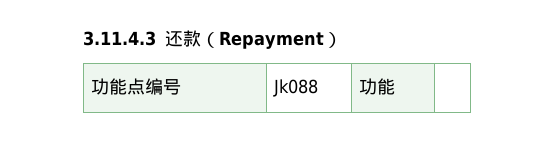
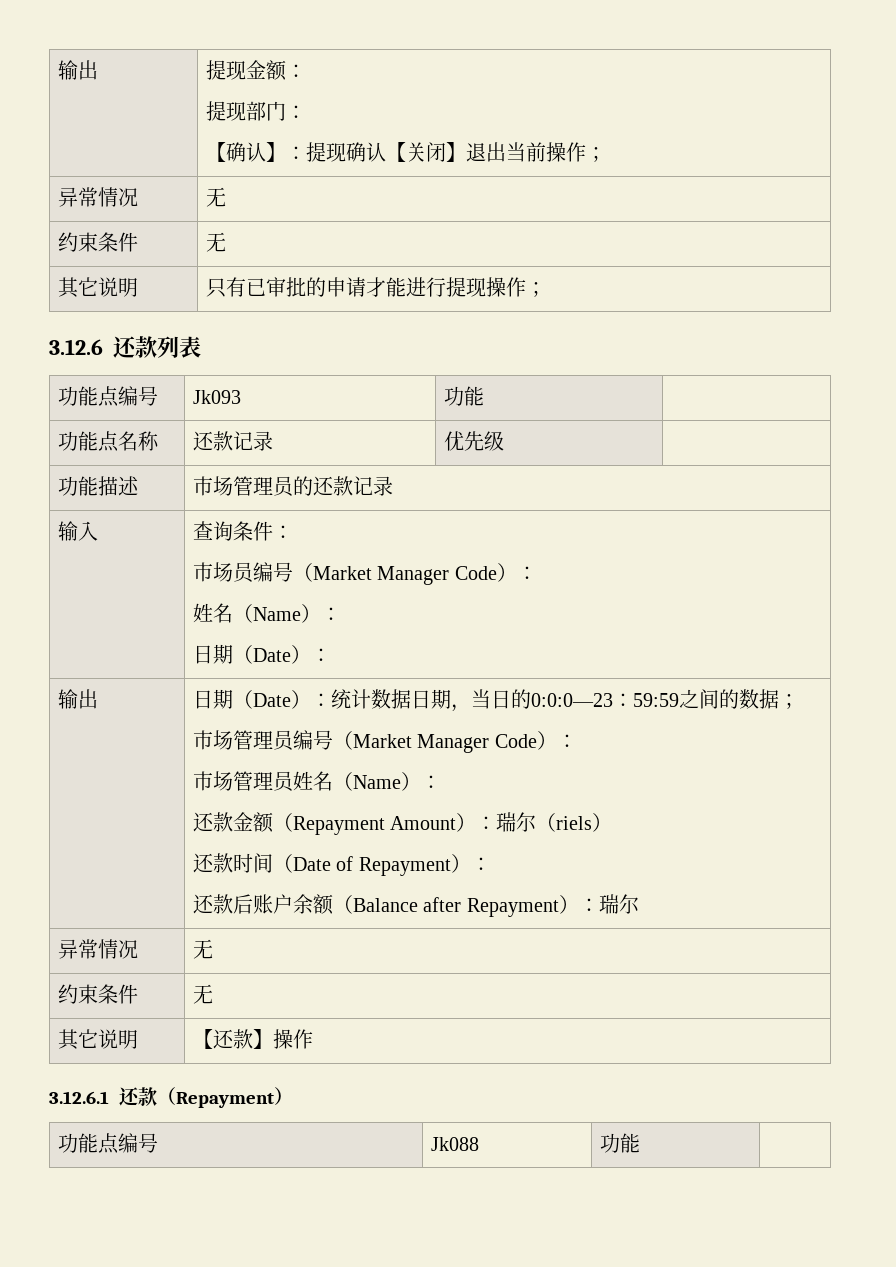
[83,31,156,46] 3.11.4.3 -> [57,60,98,80] [205,60,306,81] [205,101,306,121] [205,142,606,162] [57,187,138,207] [205,187,226,207] [57,232,138,252] [205,232,226,252] [57,277,138,298] [205,277,546,298] [49,336,201,358] [57,386,158,407] [192,390,241,404] [443,386,484,406] [57,431,159,452] [192,431,273,451] [443,431,504,451] [57,476,139,496] [192,476,393,497] [57,521,98,541] [192,521,293,541] [192,562,537,585] [192,603,341,623] [192,644,331,664] [57,689,98,709] [192,689,799,712] [192,730,577,753] [192,771,441,792] [192,812,613,835] [192,853,491,876] [192,894,639,917] [57,939,138,959] [192,939,213,959] [57,984,138,1004] [192,984,213,1004] [57,1029,138,1050] [192,1029,313,1049] [49,1091,109,1104] 输出 | 提现金额： // 提现部门： // 【确认】：提现确认【关闭】退出当前操作； // 异常情况 | 无 // 约束条件 | 无 // 其它说明 | 只有已审批的申请才能进行提现操作； // 3.12.6还款列表 // 功能点编号 | Jk093 | 功能 | // 功能点名称 | 还款记录 | 优先级 | // 功能描述 | 市场管理员的还款记录 // 输入 | 查询条件： // 市场员编号（Market Manager Code）： // 姓名（Name）： // 日期（Date）： // 输出 | 日期（Date）：统计数据日期，当日的0:0:0—23：59:59之间的数据； // 市场管理员编号（Market Manager Code）： // 市场管理员姓名（Name）： // 还款金额（Repayment Amount）：瑞尔（riels） // 还款时间（Date of Repayment）： // 还款后账户余额（Balance after Repayment）：瑞尔 // 异常情况 | 无 // 约束条件 | 无 // 其它说明 | 【还款】操作 // 3.12.6.1

